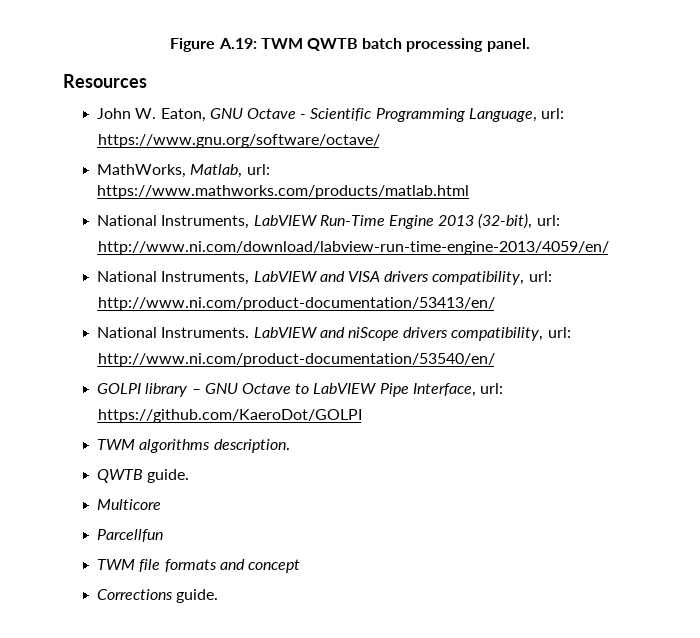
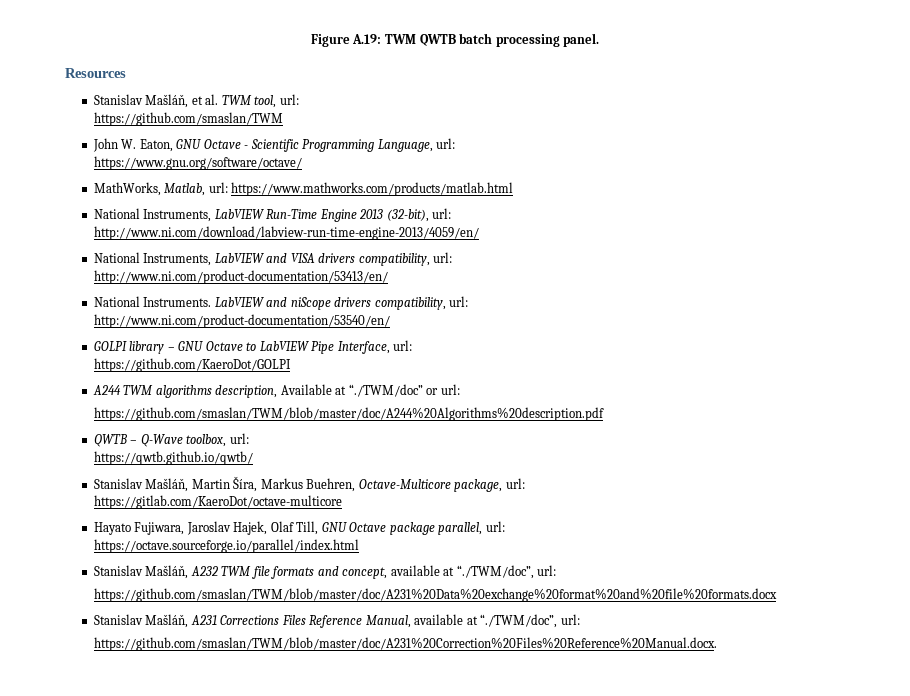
(147, 81) none -> [93,94,299,108] [93,112,283,126] // Stanislav Mašláň, et al. TWM tool, url: // https://github.com/smaslan/TWM
(362, 416) none -> [92,385,121,395] A244
[213,439,290,453] [97,469,190,483] [97,499,162,510] [97,529,164,542] [97,559,301,573] [97,589,219,603] description. // QWTB guide. // Multicore // Parcellfun // TWM file formats and concept // Corrections guide. -> [215,384,460,398] [93,407,604,421] [93,433,249,447] [93,451,253,465] [93,476,525,492] [93,495,342,509] [93,521,505,535] [93,539,359,553] [93,565,557,579] [93,588,777,602] [93,614,580,628] [93,637,717,651] description, Available at “./TWM/doc” or url: // https://github.com/smaslan/TWM/blob/master/doc/A244%20Algorithms%20description.pdf // QWTB – Q-Wave toolbox, url: // https://qwtb.github.io/qwtb/ // Stanislav Mašláň, Martin Šíra, Markus Buehren, Octave-Multicore package, url: // https://gitlab.com/KaeroDot/octave-multicore // Hayato Fujiwara, Jaroslav Hajek, Olaf Till, GNU Octave package parallel, url: // https://octave.sourceforge.io/parallel/index.html // Stanislav Mašláň, A232 TWM file formats and concept, available at “./TWM/doc”, url: // https://github.com/smaslan/TWM/blob/master/doc/A231%20Data%20exchange%20format%20and%20file%20formats.docx // Stanislav Mašláň, A231 Corrections Files Reference Manual, available at “./TWM/doc”, url: // https://github.com/smaslan/TWM/blob/master/doc/A231%20Correction%20Files%20Reference%20Manual.docx.

